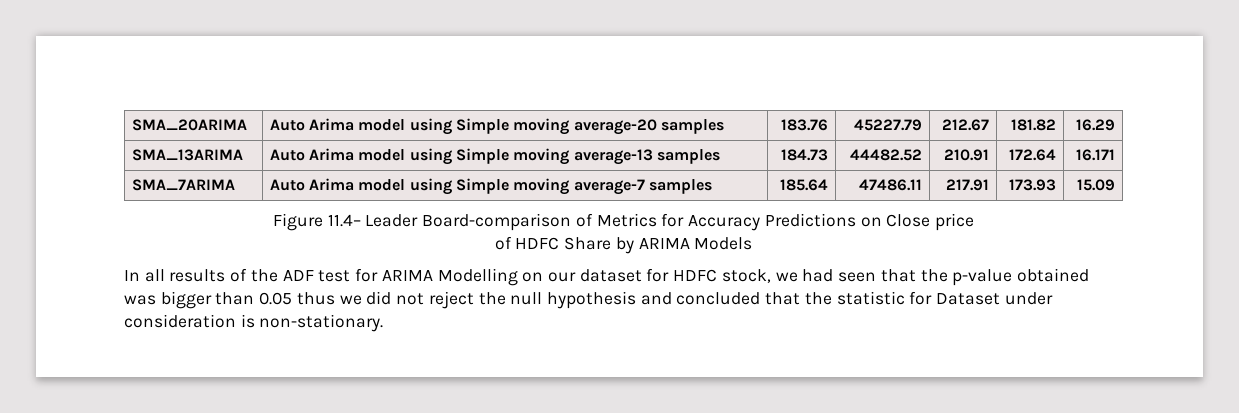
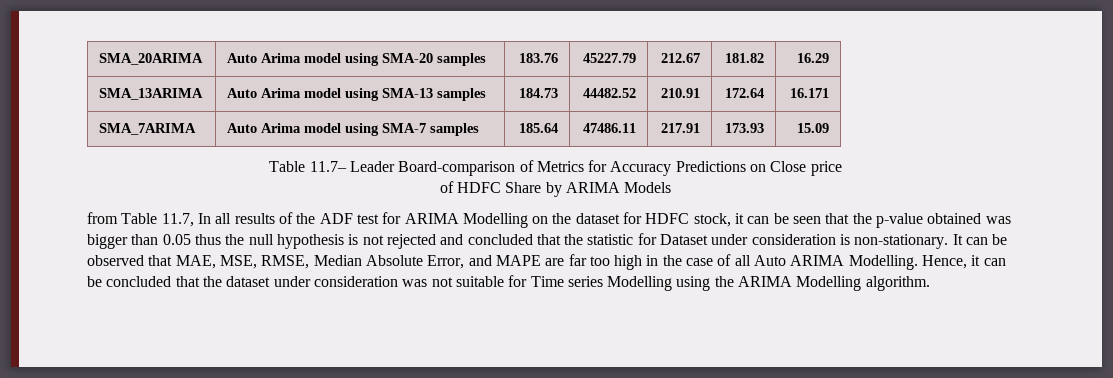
[456,118,657,135] Simple moving average-20 -> [382,53,434,63] SMA-20
[456,148,653,165] Simple moving average-13 -> [382,88,434,98] SMA-13
[456,178,645,195] Simple moving average-7 -> [382,123,427,133] SMA-7
[273,213,361,231] Figure 11.4– -> [269,161,347,172] Table 11.7–
(753, 243) none -> [87,212,194,227] from Table 11.7,
[547,272,576,282] our -> [552,213,572,224] the
[775,269,834,282] we had -> [735,213,789,224] it can be
[339,291,636,309] we did not reject the null hypothesis -> [225,234,436,249] the null hypothesis is not rejected
(384, 323) none -> [952,234,1008,245] [87,254,1006,270] [87,275,930,291] It can be observed that MAE, MSE, RMSE, Median Absolute Error, and MAPE are far too high in the case of all Auto ARIMA Modelling. Hence, it can be concluded that the dataset under consideration was not suitable for Time series Modelling using the ARIMA Modelling algorithm.

